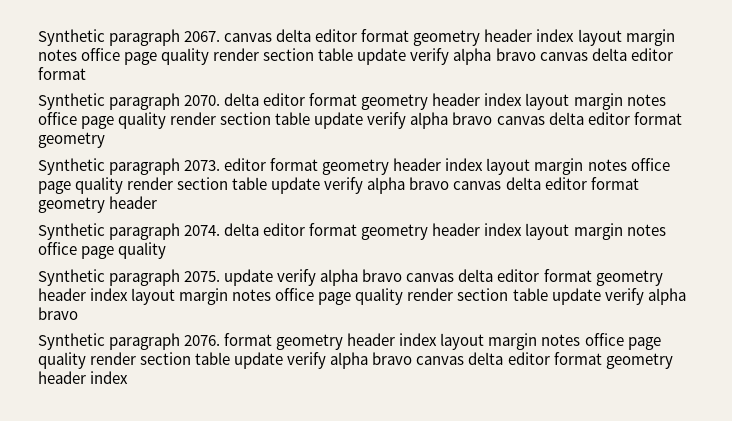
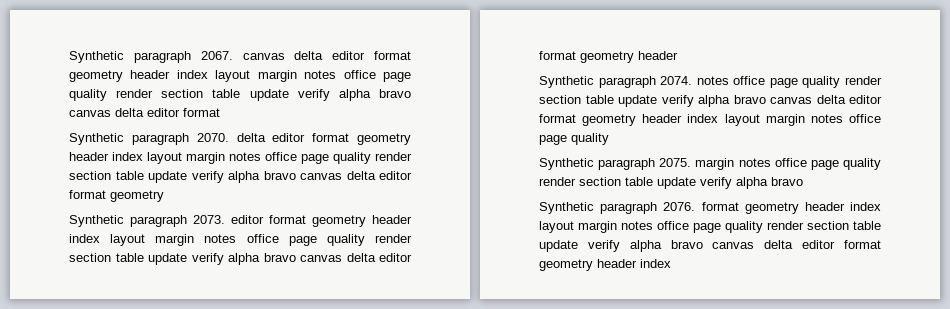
(221, 230) none -> [696,76,882,88] [539,95,812,107] notes office page quality render section table update verify alpha bravo canvas
[224,269,663,286] [38,288,176,305] update verify alpha bravo canvas delta editor format geometry header index layout -> (692, 162) none

